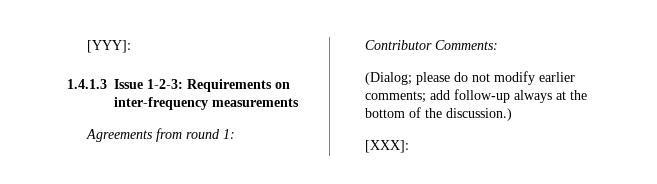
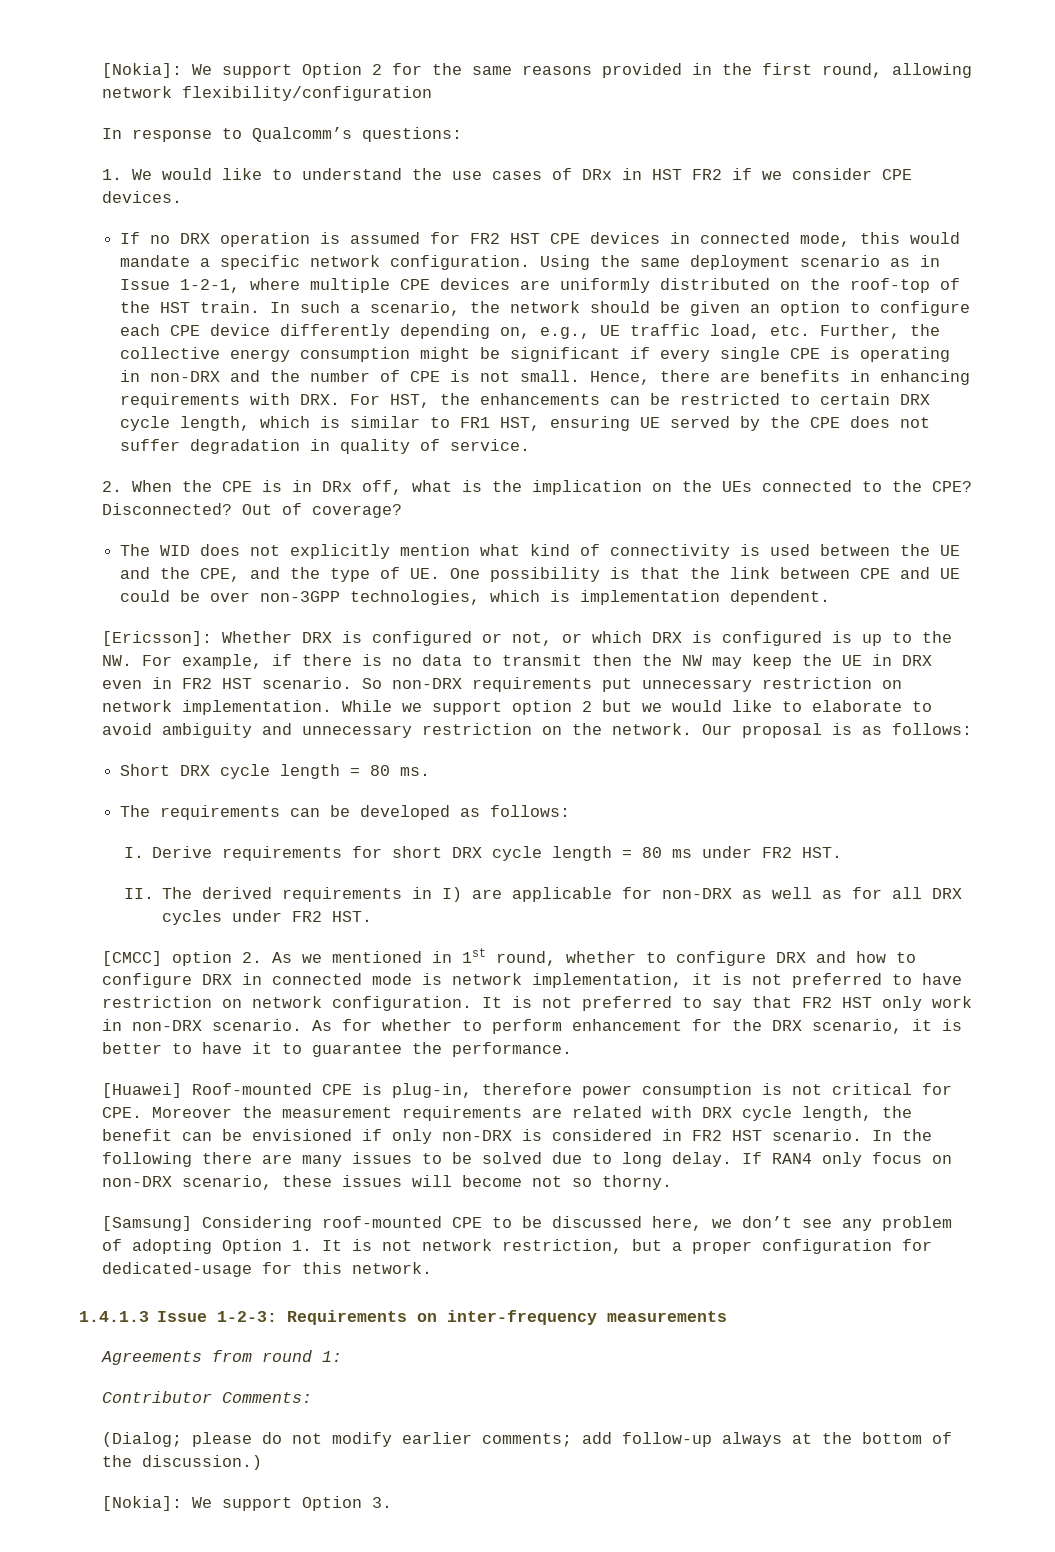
[87,40,132,53] [YYY]: -> [101,63,972,78] [101,86,432,101] [101,127,462,142] [101,168,912,180] [101,191,182,203] [119,232,960,247] [119,255,940,270] [119,278,960,293] [119,301,970,316] [119,324,940,339] [119,347,950,362] [119,370,970,385] [119,393,930,408] [119,416,930,431] [119,439,530,454] [101,480,972,495] [101,503,402,518] [119,544,960,559] [119,567,960,582] [119,590,830,605] [101,631,952,646] [101,654,932,669] [101,677,902,692] [101,700,932,715] [101,723,972,738] [119,764,430,779] [119,805,570,820] [124,846,843,861] [124,887,963,902] [162,910,373,925] [101,948,916,966] [101,973,962,988] [101,996,972,1011] [101,1019,962,1034] [101,1042,572,1057] [101,1083,952,1098] [101,1106,912,1121] [101,1129,932,1144] [101,1152,952,1167] [101,1175,672,1190] [101,1216,952,1231] [101,1239,932,1254] [101,1262,432,1277] [Nokia]: We support Option 2 for the same reasons provided in the first round, allowing network flexibility/configuration // In response to Qualcomm’s questions: // 1. We would like to understand the use cases of DRx in HST FR2 if we consider CPE devices. // If no DRX operation is assumed for FR2 HST CPE devices in connected mode, this would mandate a specific network configuration. Using the same deployment scenario as in Issue 1-2-1, where multiple CPE devices are uniformly distributed on the roof-top of the HST train. In such a scenario, the network should be given an option to configure each CPE device differently depending on, e.g., UE traffic load, etc. Further, the collective energy consumption might be significant if every single CPE is operating in non-DRX and the number of CPE is not small. Hence, there are benefits in enhancing requirements with DRX. For HST, the enhancements can be restricted to certain DRX cycle length, which is similar to FR1 HST, ensuring UE served by the CPE does not suffer degradation in quality of service. // 2. When the CPE is in DRx off, what is the implication on the UEs connected to the CPE? Disconnected? Out of coverage? // The WID does not explicitly mention what kind of connectivity is used between the UE and the CPE, and the type of UE. One possibility is that the link between CPE and UE could be over non-3GPP technologies, which is implementation dependent. // [Ericsson]: Whether DRX is configured or not, or which DRX is configured is up to the NW. For example, if there is no data to transmit then the NW may keep the UE in DRX even in FR2 HST scenario. So non-DRX requirements put unnecessary restriction on network implementation. While we support option 2 but we would like to elaborate to avoid ambiguity and unnecessary restriction on the network. Our proposal is as follows: // Short DRX cycle length = 80 ms. // The requirements can be developed as follows: // I. Derive requirements for short DRX cycle length = 80 ms under FR2 HST. // II. The derived requirements in I) are applicable for non-DRX as well as for all DRX cycles under FR2 HST. // [CMCC] option 2. As we mentioned in 1st round, whether to configure DRX and how to configure DRX in connected mode is network implementation, it is not preferred to have restriction on network configuration. It is not preferred to say that FR2 HST only work in non-DRX scenario. As for whether to perform enhancement for the DRX scenario, it is better to have it to guarantee the performance. // [Huawei] Roof-mounted CPE is plug-in, therefore power consumption is not critical for CPE. Moreover the measurement requirements are related with DRX cycle length, the benefit can be envisioned if only non-DRX is considered in FR2 HST scenario. In the following there are many issues to be solved due to long delay. If RAN4 only focus on non-DRX scenario, these issues will become not so thorny. // [Samsung] Considering roof-mounted CPE to be discussed here, we don’t see any problem of adopting Option 1. It is not network restriction, but a proper configuration for dedicated-usage for this network.
[365,140,410,153] [XXX]: -> [101,1496,392,1511] [Nokia]: We support Option 3.

